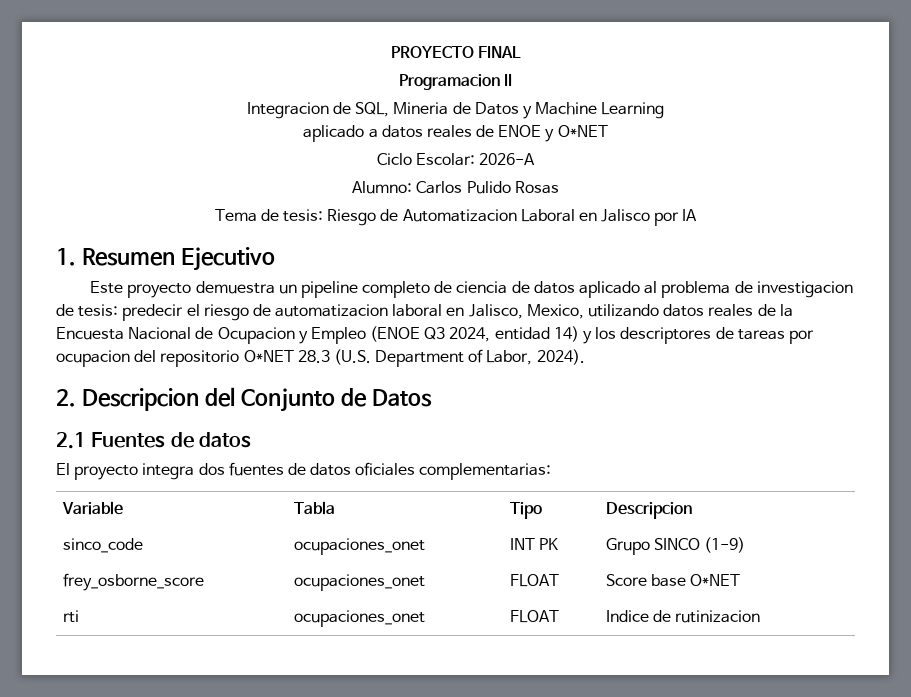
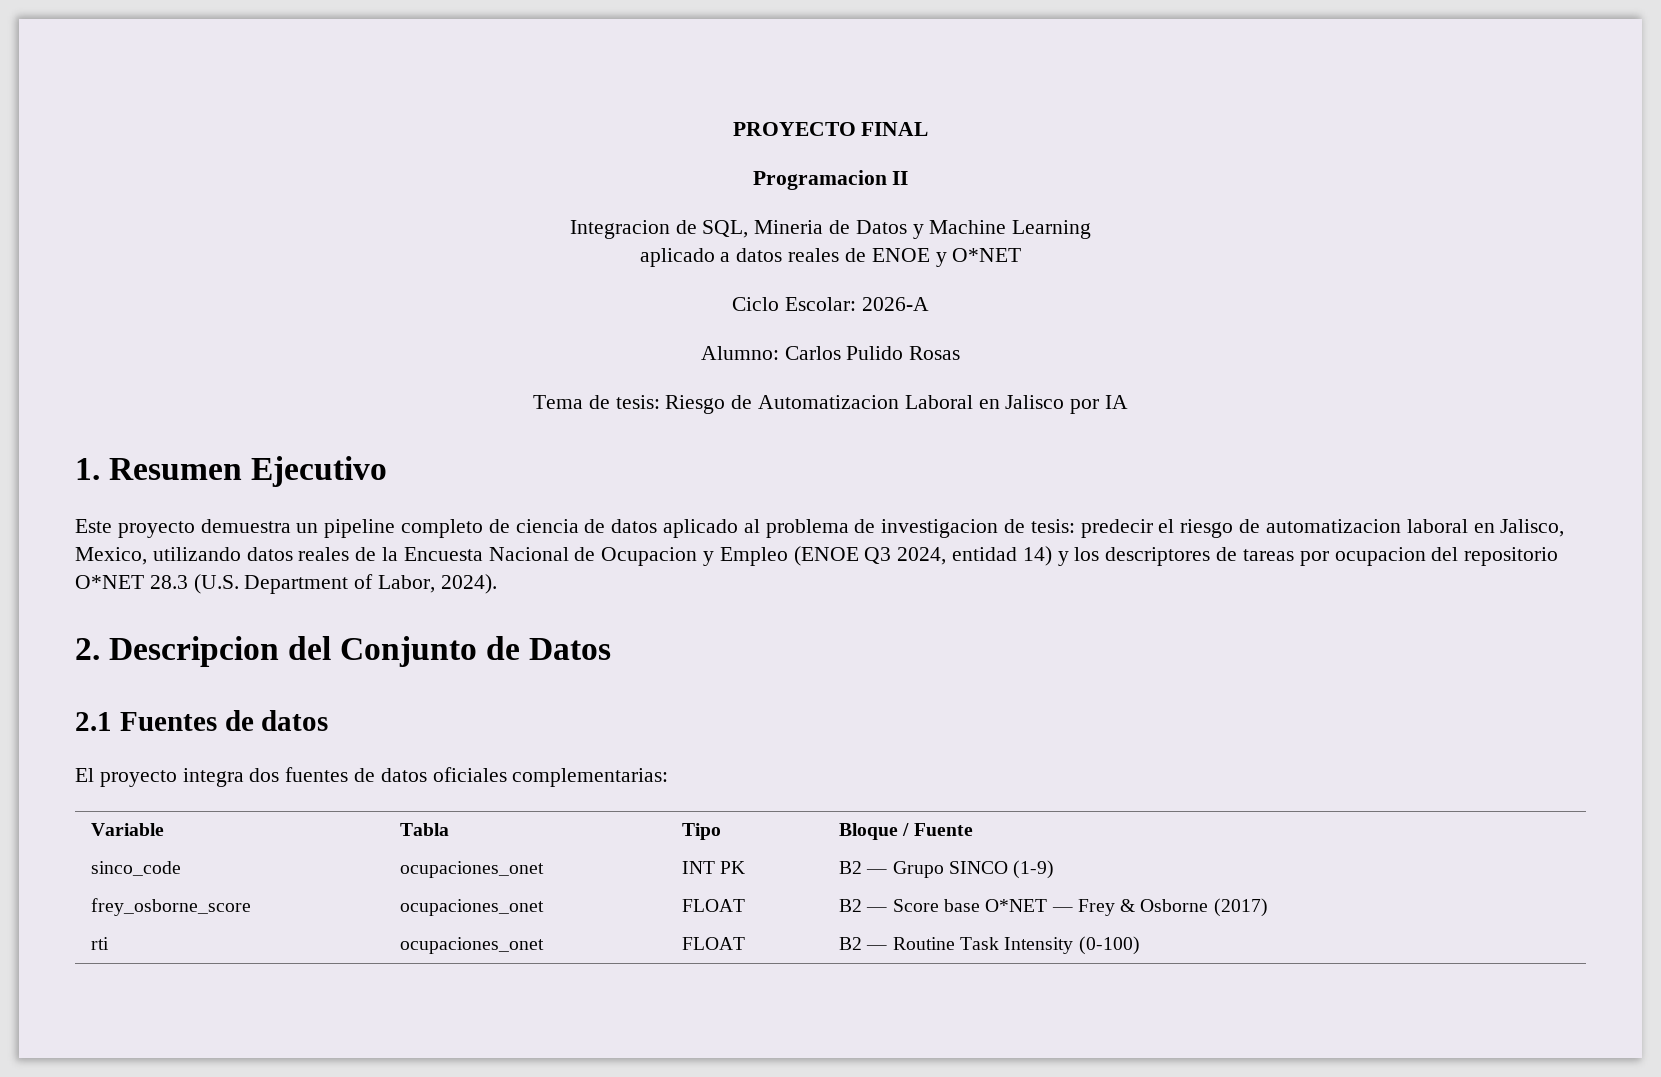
[606,502,693,519] Descripcion -> [839,823,973,840] Bloque / Fuente
(559, 544) none -> [839,861,888,874] B2 —
(560, 580) none -> [839,899,888,912] B2 —
[63,610,80,623] [294,610,426,627] [510,610,560,623] [606,610,761,623] // rti | ocupaciones_onet | FLOAT | Indice de rutinizacion -> [1051,898,1268,917] [91,937,110,950] [400,937,545,954] [682,937,746,950] [839,936,1140,955] — Frey & Osborne (2017) // rti | ocupaciones_onet | FLOAT | B2 — Routine Task Intensity (0-100)

